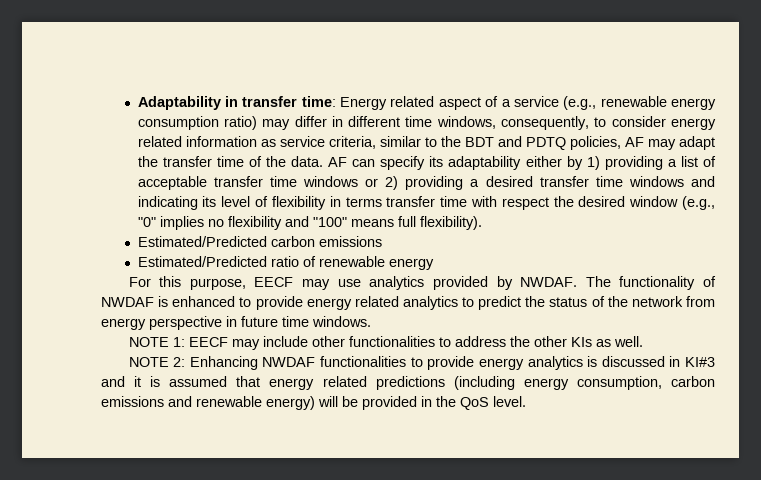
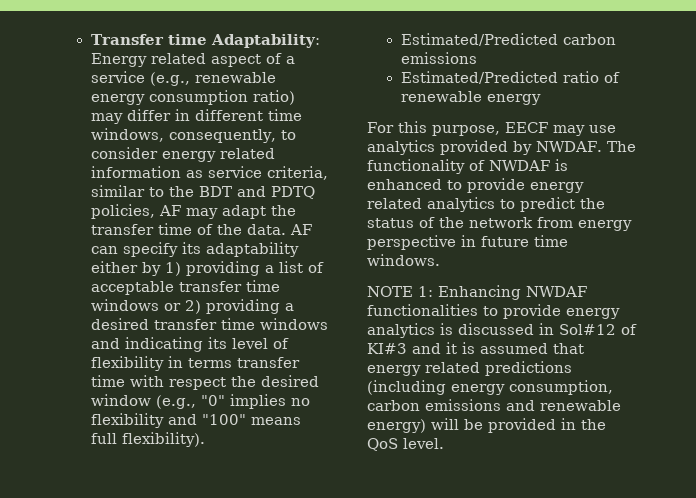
[137,96,336,110] Adaptability in transfer time: -> [90,34,320,48] Transfer time Adaptability:
[188,336,643,350] [128,357,186,367] EECF may include other functionalities to address the other KIs as well. // NOTE 2: -> (433, 291) none
(681, 361) none -> [559,324,637,335] Sol#12 of

